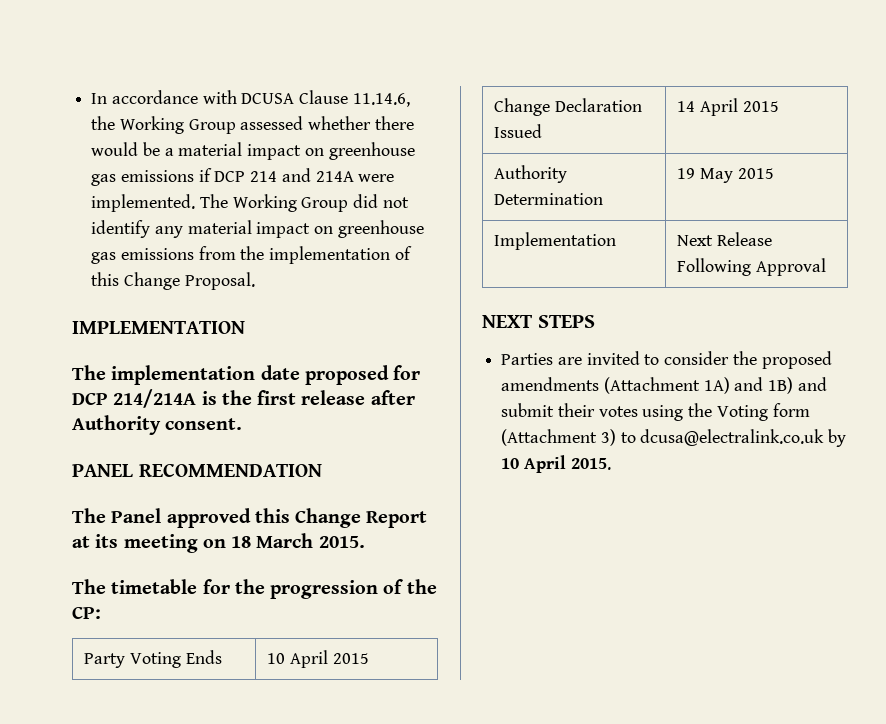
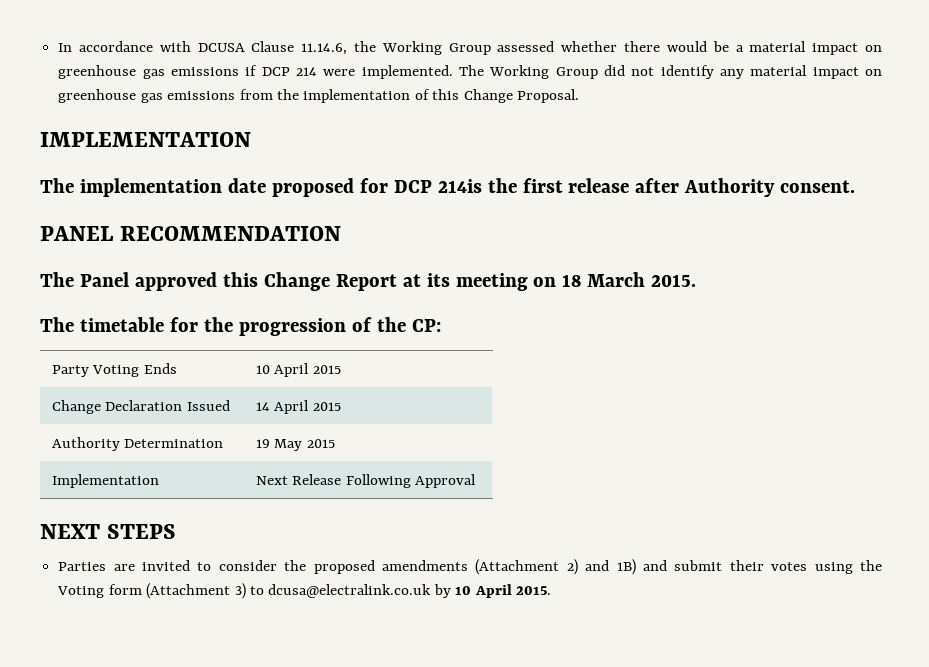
[281,168,354,182] and 214A -> (317, 71) none
[113,389,217,408] 214/214A is -> [437,179,482,193] 214is
[703,377,730,394] 1A) -> [566,559,578,575] 2)

